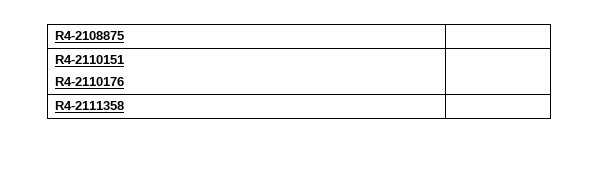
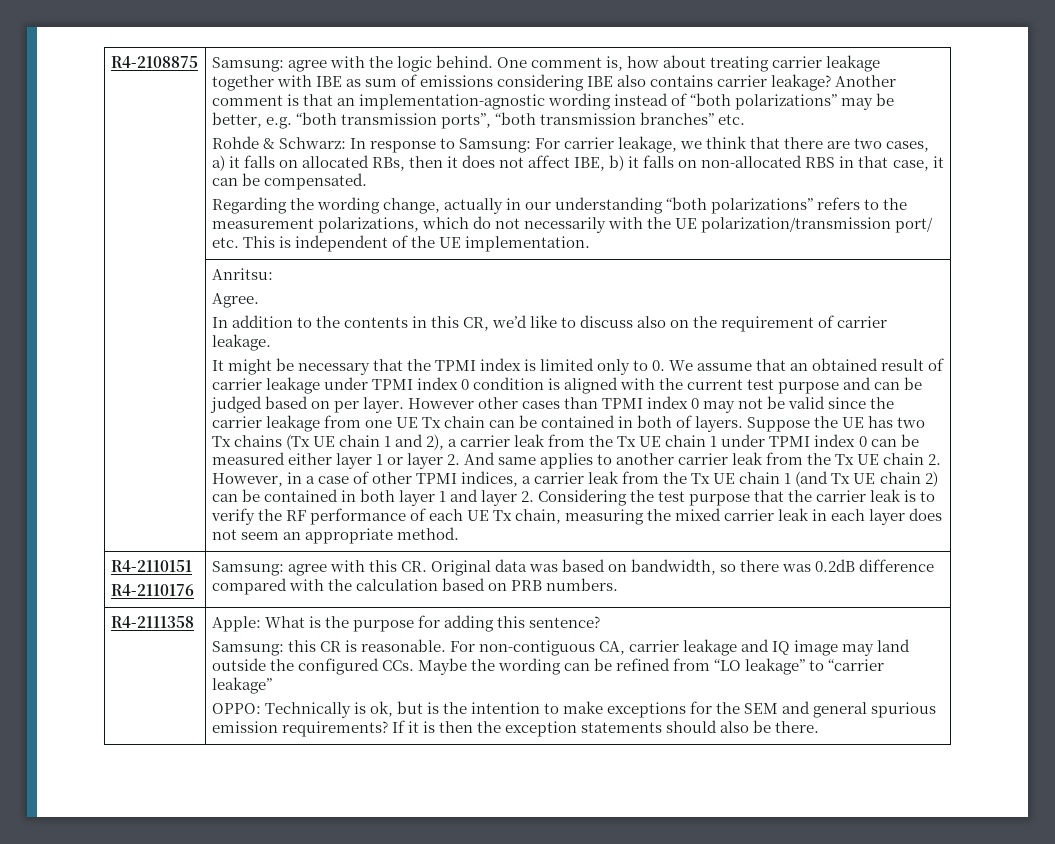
[54,55,124,64] [54,77,124,86] [54,101,124,110] // R4-2110151 // R4-2110176 | // R4-2111358 | -> [211,55,881,72] [211,74,897,91] [211,93,895,110] [211,112,745,129] [211,136,930,153] [211,155,944,171] [211,173,367,190] [211,197,908,214] [211,216,934,233] [211,235,590,252] [211,268,273,280] [211,293,259,308] [211,315,888,332] [211,334,271,351] [211,358,945,375] [211,377,923,394] [209,396,895,413] [211,415,926,432] [211,434,919,450] [211,452,942,469] [211,471,938,487] [211,489,936,506] [210,508,943,525] [211,527,459,544] [110,560,192,572] [110,584,194,596] [211,559,935,576] [211,578,618,595] [110,616,194,628] [211,615,600,632] [211,639,911,656] [211,658,885,675] [211,677,272,694] [211,701,937,718] [211,720,820,737] Samsung: agree with the logic behind. One comment is, how about treating carrier leakage together with IBE as sum of emissions considering IBE also contains carrier leakage? Another comment is that an implementation-agnostic wording instead of “both polarizations” may be better, e.g. “both transmission ports”, “both transmission branches” etc. // Rohde & Schwarz: In response to Samsung: For carrier leakage, we think that there are two cases, a) it falls on allocated RBs, then it does not affect IBE, b) it falls on non-allocated RBS in that case, it can be compensated. // Regarding the wording change, actually in our understanding “both polarizations” refers to the measurement polarizations, which do not necessarily with the UE polarization/transmission port/ etc. This is independent of the UE implementation. // | Anritsu: // Agree. // In addition to the contents in this CR, we’d like to discuss also on the requirement of carrier leakage. // It might be necessary that the TPMI index is limited only to 0. We assume that an obtained result of carrier leakage under TPMI index 0 condition is aligned with the current test purpose and can be judged based on per layer. However other cases than TPMI index 0 may not be valid since the carrier leakage from one UE Tx chain can be contained in both of layers. Suppose the UE has two Tx chains (Tx UE chain 1 and 2), a carrier leak from the Tx UE chain 1 under TPMI index 0 can be measured either layer 1 or layer 2. And same applies to another carrier leak from the Tx UE chain 2. However, in a case of other TPMI indices, a carrier leak from the Tx UE chain 1 (and Tx UE chain 2) can be contained in both layer 1 and layer 2. Considering the test purpose that the carrier leak is to verify the RF performance of each UE Tx chain, measuring the mixed carrier leak in each layer does not seem an appropriate method. // R4-2110151 // R4-2110176 | Samsung: agree with this CR. Original data was based on bandwidth, so there was 0.2dB difference compared with the calculation based on PRB numbers. // R4-2111358 | Apple: What is the purpose for adding this sentence? // Samsung: this CR is reasonable. For non-contiguous CA, carrier leakage and IQ image may land outside the configured CCs. Maybe the wording can be refined from “LO leakage” to “carrier leakage” // OPPO: Technically is ok, but is the intention to make exceptions for the SEM and general spurious emission requirements? If it is then the exception statements should also be there.

